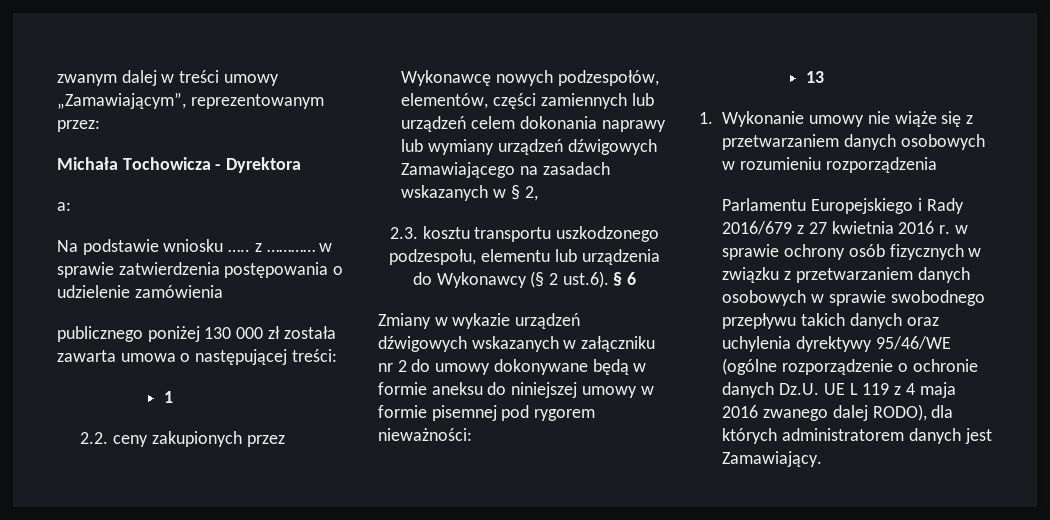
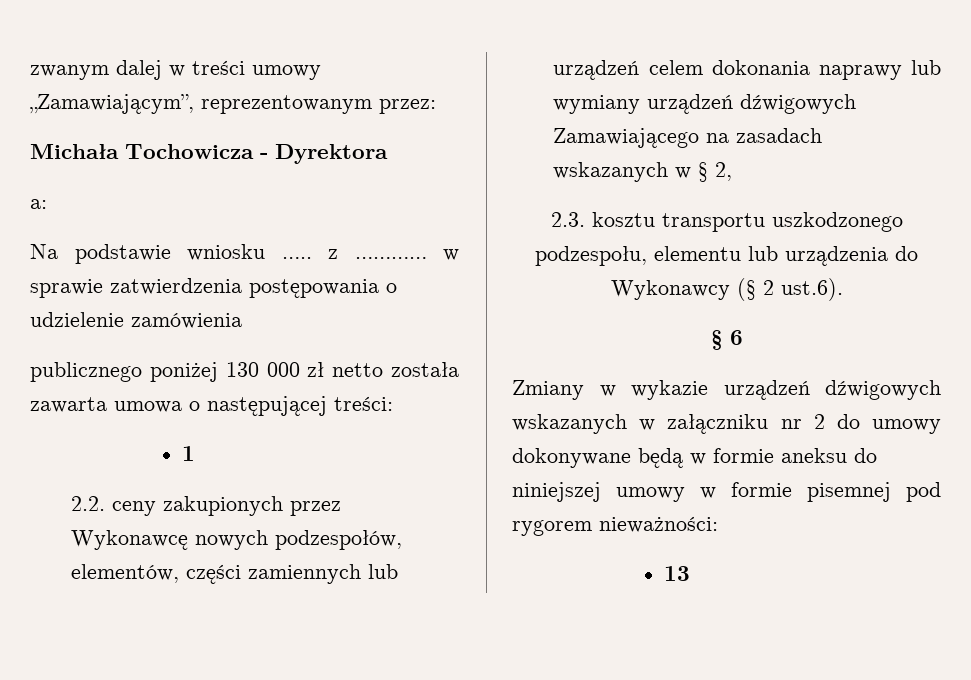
(280, 332) none -> [332,363,384,377] netto
(609, 279) none -> (843, 289) //
[699,111,974,127] [722,134,985,150] [722,157,937,173] [722,198,964,214] [722,221,968,235] [722,244,982,260] [722,267,970,283] [722,290,985,306] [722,313,939,329] [722,336,951,352] [722,358,978,375] [722,382,956,398] [722,404,954,421] [722,428,992,444] [722,451,823,467] // 1. Wykonanie umowy nie wiąże się z przetwarzaniem danych osobowych w rozumieniu rozporządzenia // Parlamentu Europejskiego i Rady 2016/679 z 27 kwietnia 2016 r. w sprawie ochrony osób fizycznych w związku z przetwarzaniem danych osobowych w sprawie swobodnego przepływu takich danych oraz uchylenia dyrektywy 95/46/WE (ogólne rozporządzenie o ochronie danych Dz.U. UE L 119 z 4 maja 2016 zwanego dalej RODO), dla których administratorem danych jest Zamawiający. -> (691, 573) none

